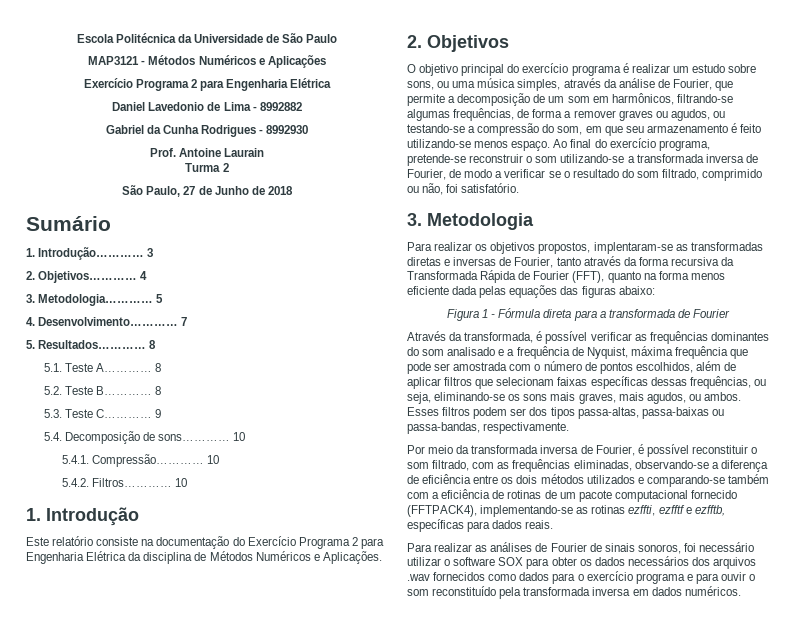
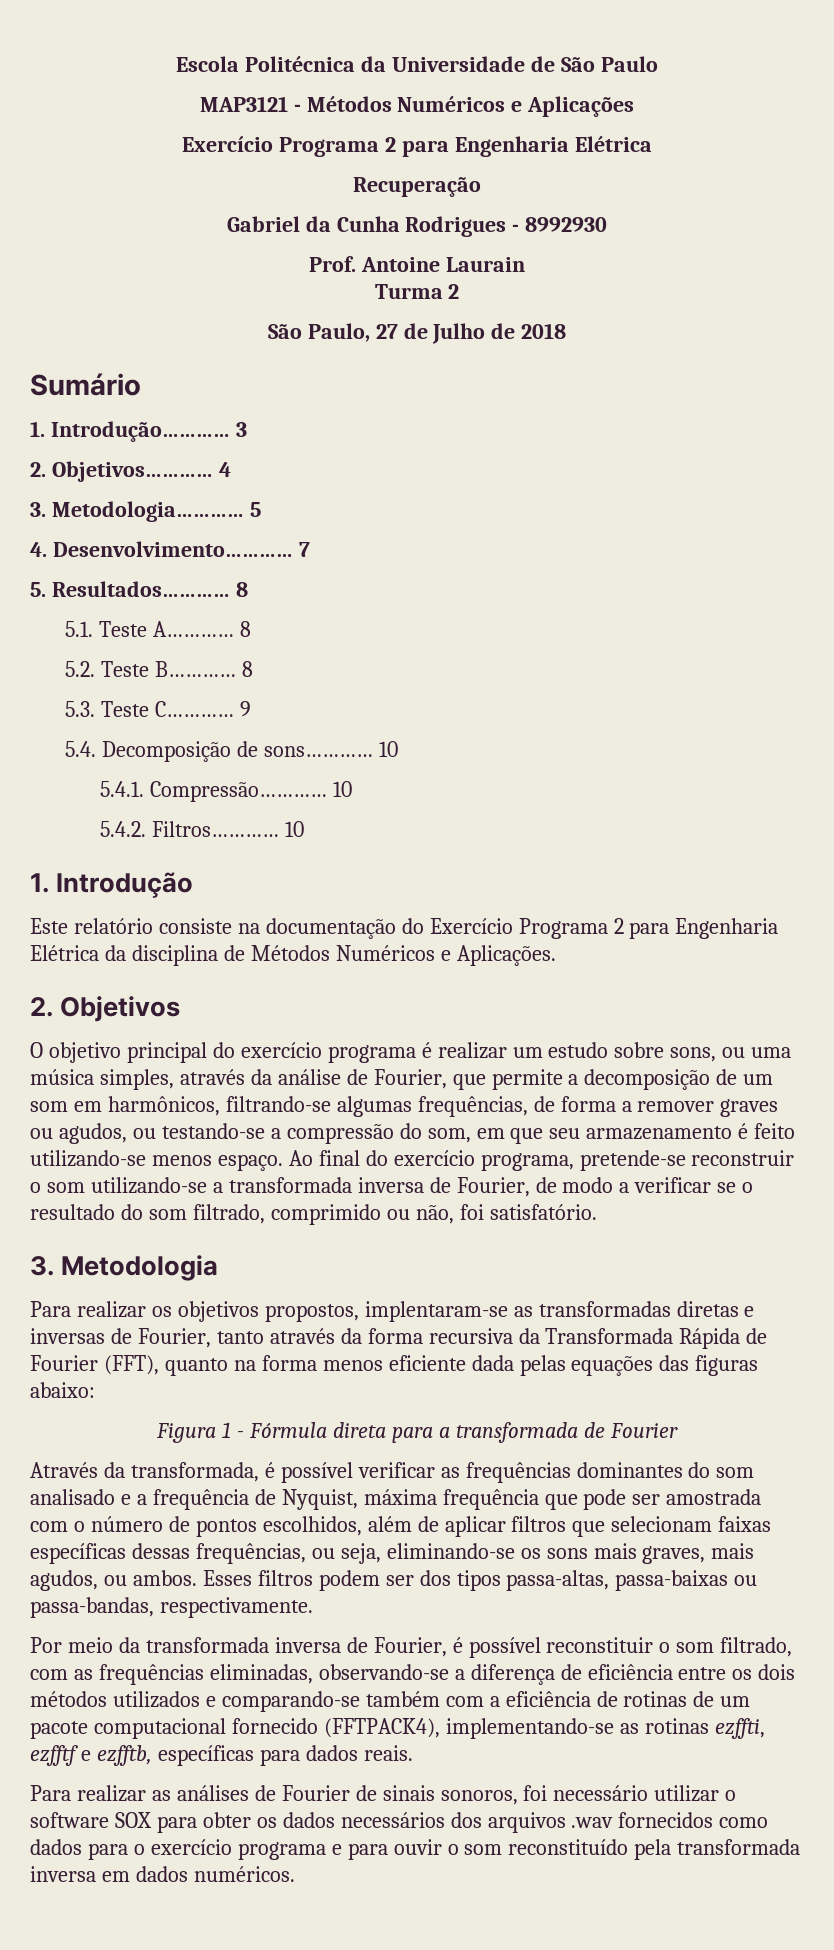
[112,102,302,111] Daniel Lavedonio de Lima - 8992882 -> [353,177,481,197] Recuperação
[214,186,249,195] Junho -> [432,323,486,344] Julho

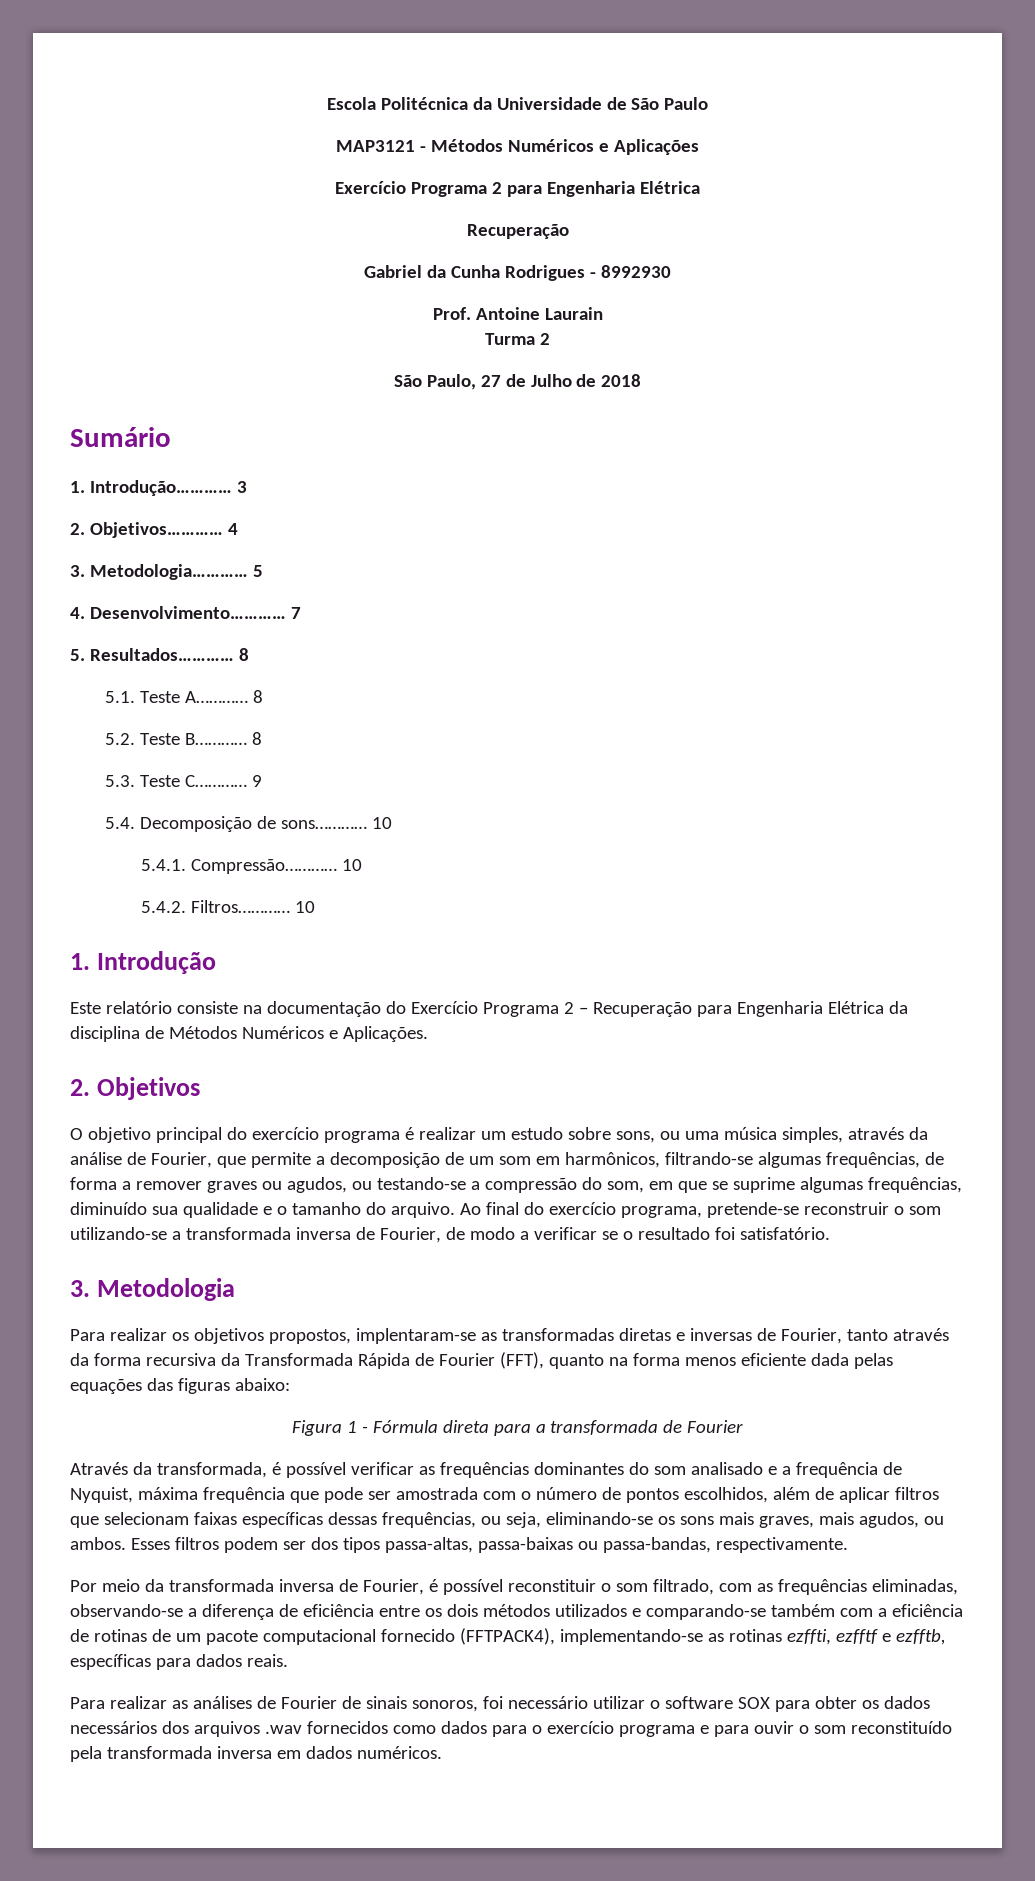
(624, 926) none -> [578,1002,692,1017] – Recuperação
[549,1123,796,1140] [30,1150,283,1171] seu armazenamento é feito utilizando-se menos espaço. -> [711,1177,962,1193] [70,1202,455,1218] se suprime algumas frequências, diminuído sua qualidade e o tamanho do arquivo.
[120,1204,454,1225] do som filtrado, comprimido ou não, -> (710, 1233) none

